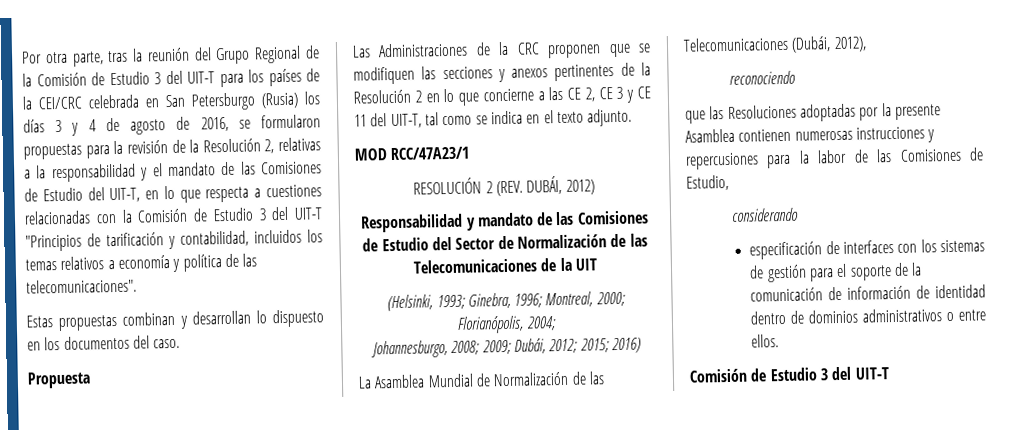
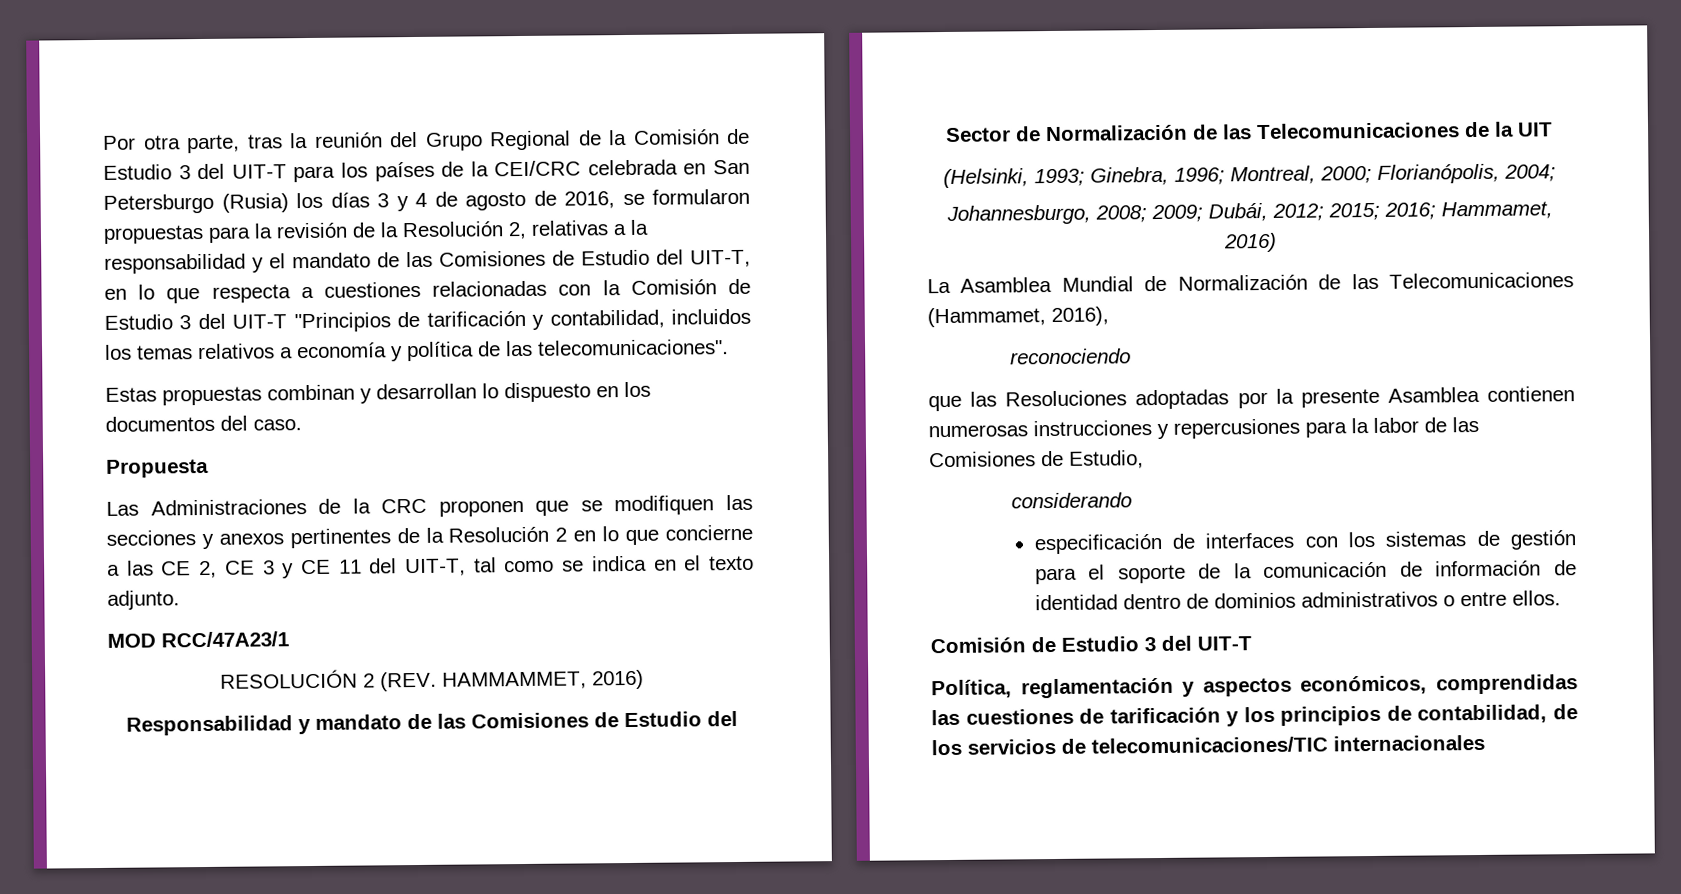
[526,175,595,195] DUBÁI, 2012) -> [441,669,644,690] HAMMAMMET, 2016)
(610, 345) none -> [1383,201,1553,220] 2016; Hammamet,
[791,36,867,53] (Dubái, 2012), -> [927,306,1109,328] (Hammamet, 2016),
(890, 373) none -> [931,674,1578,699] [931,704,1578,727] [931,734,1485,756] // Política, reglamentación y aspectos económicos, comprendidas las cuestiones de tarificación y los principios de contabilidad, de los servicios de telecomunicaciones/TIC internacionales

